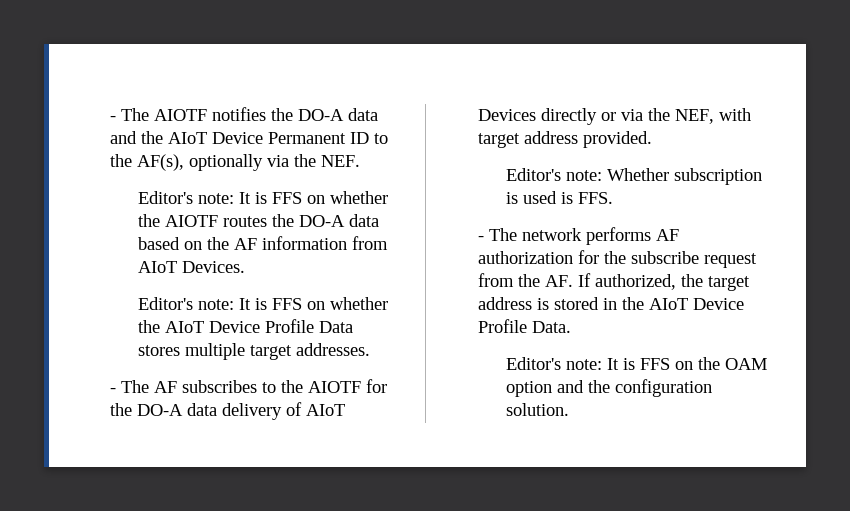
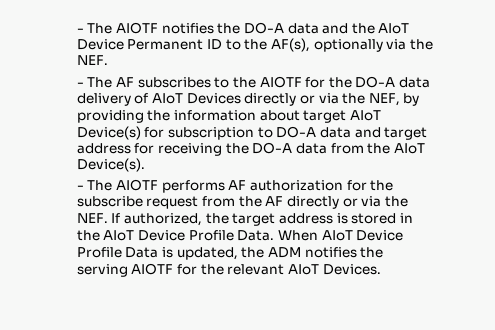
[137,191,388,204] [137,214,379,227] [137,236,388,250] [137,261,245,273] [137,297,388,310] [137,319,353,333] [137,343,370,360] // Editor's note: It is FFS on whether the AIOTF routes the DO-A data based on the AF information from AIoT Devices. // Editor's note: It is FFS on whether the AIoT Device Profile Data stores multiple target addresses. -> (108, 60) none
[719,108,752,121] [478,131,653,148] [505,168,762,185] [505,191,613,204] [478,228,583,241] with target address provided. // Editor's note: Whether subscription is used is FFS. // - The network -> [403,93,420,106] [76,110,381,123] [76,126,428,140] [76,142,425,156] [76,158,145,172] [76,179,158,191] by providing the information about target AIoT Device(s) for subscription to DO-A data and target address for receiving the DO-A data from the AIoT Device(s). // - The AIOTF
[545,275,574,287] AF. -> [265,196,408,209] [76,213,108,223] AF directly or via the NEF.
[505,357,767,370] [505,379,712,397] [505,403,569,416] // Editor's note: It is FFS on the OAM option and the configuration solution. -> [277,230,404,241] [76,247,384,260] [76,263,381,277] When AIoT Device Profile Data is updated, the ADM notifies the serving AIOTF for the relevant AIoT Devices.

